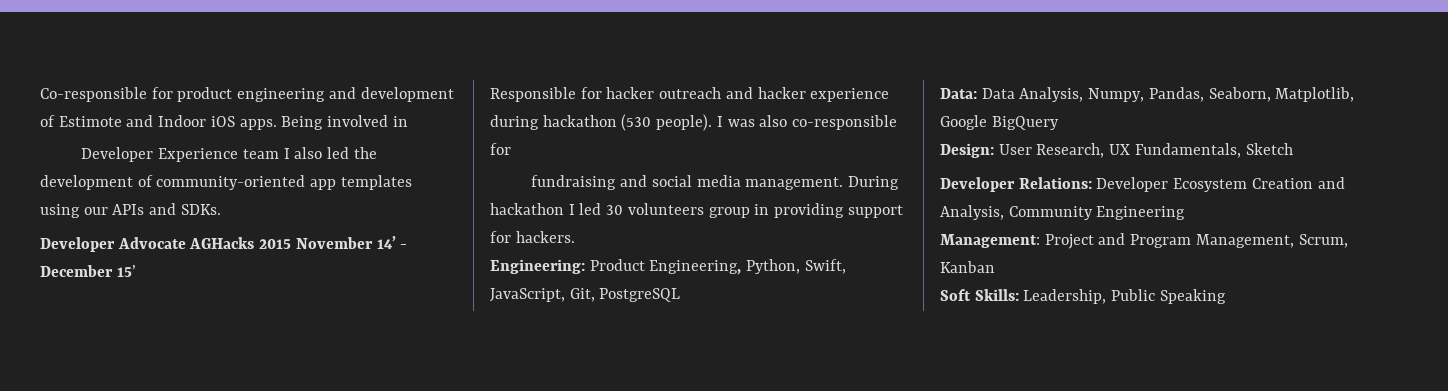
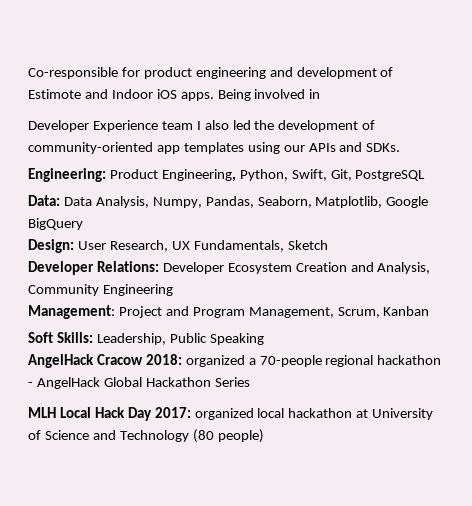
[40,236,408,252] [40,265,136,277] [490,87,890,102] [490,114,898,131] [490,143,511,155] [531,175,900,190] [490,203,903,218] [490,231,575,243] // Developer Advocate AGHacks 2015 November 14’ - December 15’ // Responsible for hacker outreach and hacker experience during hackathon (530 people). I was also co-responsible for // fundraising and social media management. During hackathon I led 30 volunteers group in providing support for hackers. -> (401, 147) none
[490,288,565,302] JavaScript, -> (327, 175) none
(1226, 296) none -> [28,354,442,368] [28,377,250,389] [28,407,434,421] [28,429,264,443] // AngelHack Cracow 2018: organized a 70-people regional hackathon - AngelHack Global Hackathon Series // MLH Local Hack Day 2017: organized local hackathon at University of Science and Technology (80 people)

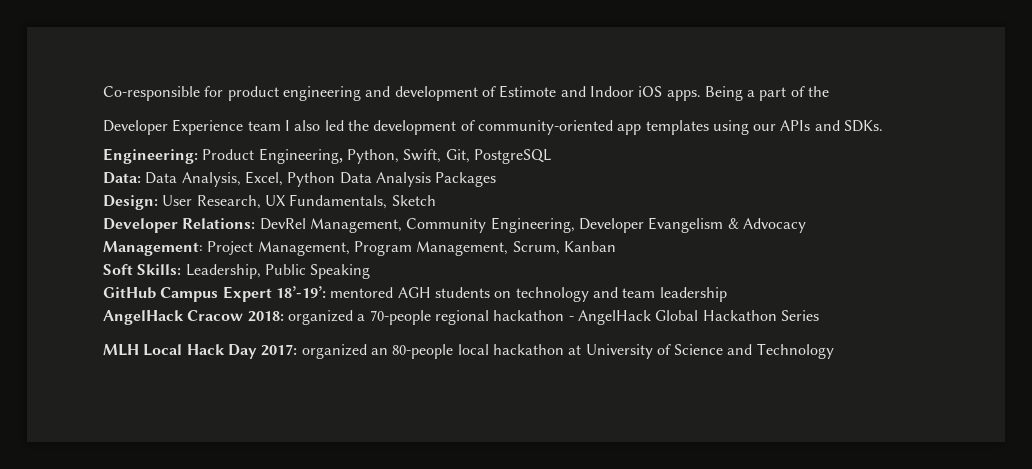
[254,89,321,99] involved in -> [747,86,830,101] a part of the
[152,196,429,208] [28,218,83,230] Numpy, Pandas, Seaborn, Matplotlib, Google BigQuery -> [244,171,497,187] Excel, Python Data Analysis Packages
[162,262,431,274] [28,284,173,296] Developer Ecosystem Creation and Analysis, Community Engineering -> [259,217,806,233] DevRel Management, Community Engineering, Developer Evangelism & Advocacy
[165,306,189,316] and -> [257,241,350,256] Management,
(264, 339) none -> [103,286,727,302] // GitHub Campus Expert 18’-19’: mentored AGH students on technology and team leadership
(254, 414) none -> [370,344,454,359] an 80-people
[192,429,264,443] (80 people) -> (834, 351) none

